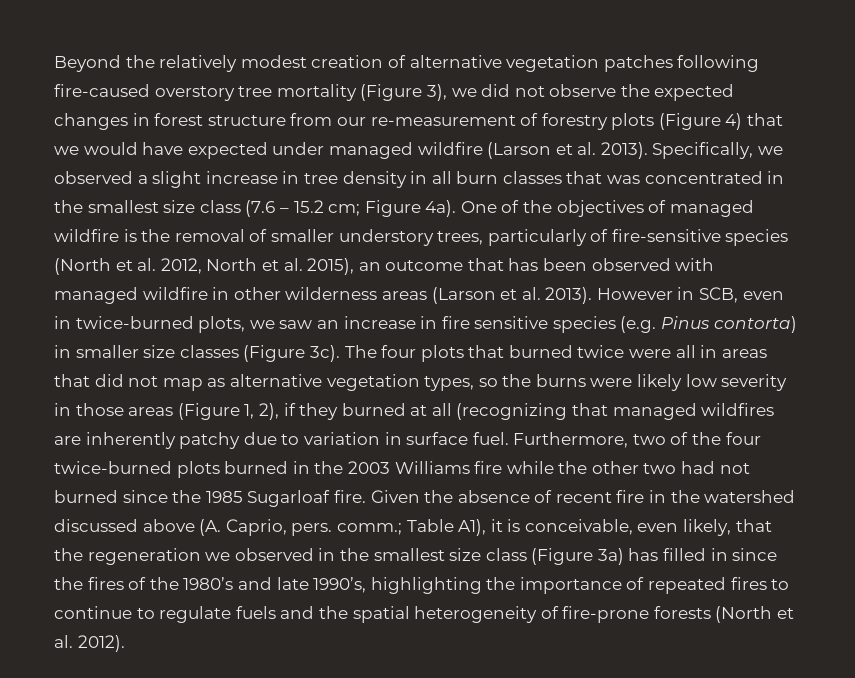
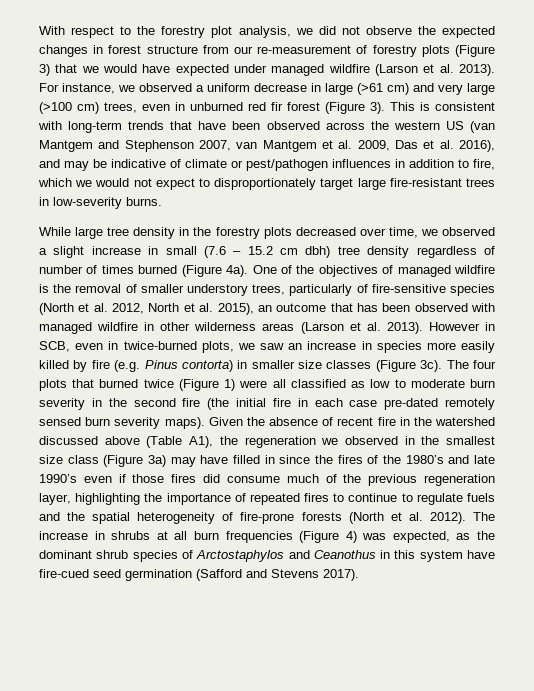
[54,55,760,72] [54,84,447,101] Beyond the relatively modest creation of alternative vegetation patches following fire-caused overstory tree mortality (Figure 3), -> [39,26,291,38] With respect to the forestry plot analysis,
[725,113,743,130] 4) -> [39,64,50,76] 3)
[652,142,754,159] Specifically, -> [39,83,495,95] [39,102,495,114] [38,121,495,133] [39,140,495,152] [39,159,495,171] [38,178,495,190] [39,197,162,209] [39,227,418,239] For instance, we observed a uniform decrease in large (>61 cm) and very large (>100 cm) trees, even in unburned red fir forest (Figure 3). This is consistent with long-term trends that have been observed across the western US (van Mantgem and Stephenson 2007, van Mantgem et al. 2009, Das et al. 2016), and may be indicative of climate or pest/pathogen influences in addition to fire, which we would not expect to disproportionately target large fire-resistant trees in low-severity burns. // While large tree density in the forestry plots decreased over time,
[303,171,785,188] [54,200,421,217] tree density in all burn classes that was concentrated in the smallest size class (7.6 – 15.2 cm; Figure -> [165,246,495,258] [39,265,222,277] small (7.6 – 15.2 cm dbh) tree density regardless of number of times burned (Figure
[441,316,616,333] fire sensitive species -> [376,341,496,353] [39,360,110,372] species more easily killed by fire
[629,345,767,358] [54,374,788,391] [54,403,775,420] [54,432,761,449] [54,461,750,478] [54,490,366,507] were all in areas that did not map as alternative vegetation types, so the burns were likely low severity in those areas (Figure 1, 2), if they burned at all (recognizing that managed wildfires are inherently patchy due to variation in surface fuel. Furthermore, two of the four twice-burned plots burned in the 2003 Williams fire while the other two had not burned since the 1985 Sugarloaf fire. -> [178,379,495,391] [39,398,495,410] [39,417,205,429] (Figure 1) were all classified as low to moderate burn severity in the second fire (the initial fire in each case pre-dated remotely sensed burn severity maps).
[199,519,772,536] (A. Caprio, pers. comm.; Table A1), it is conceivable, even likely, that -> [146,436,214,448] (Table A1),
[628,548,659,561] has -> [170,455,229,467] may have
[313,577,367,593] 1990’s, -> [39,474,495,486] [39,493,71,505] 1990’s even if those fires did consume much of the previous regeneration layer,
(125, 643) none -> [472,512,495,521] [39,531,495,543] [39,550,496,562] [39,569,359,581] The increase in shrubs at all burn frequencies (Figure 4) was expected, as the dominant shrub species of Arctostaphylos and Ceanothus in this system have fire-cued seed germination (Safford and Stevens 2017).

